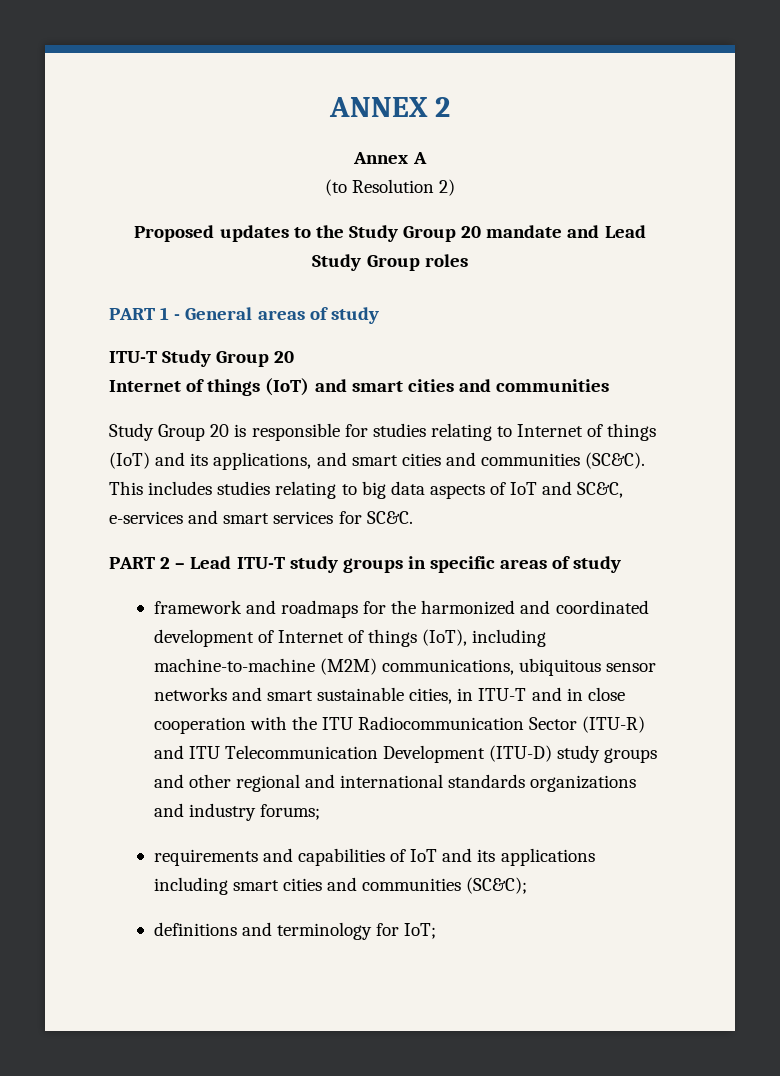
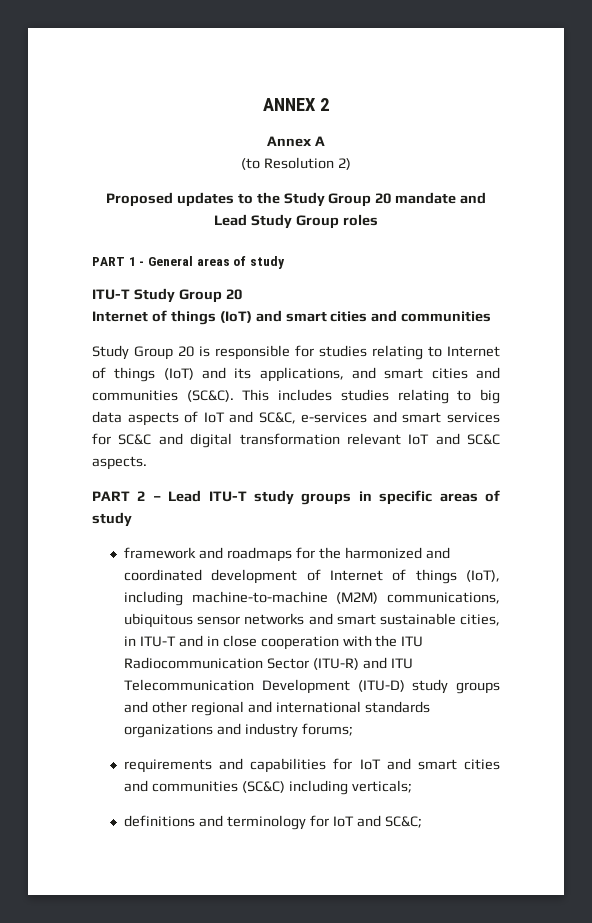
[366,511,413,524] SC&C. -> [118,433,500,448] [92,456,147,470] SC&C and digital transformation relevant IoT and SC&C aspects.
[390,848,595,866] [153,877,528,895] of IoT and its applications including smart cities and communities (SC&C); -> [333,758,500,770] [124,780,412,795] for IoT and smart cities and communities (SC&C) including verticals;
[404,923,437,939] IoT; -> [332,815,422,828] IoT and SC&C;

